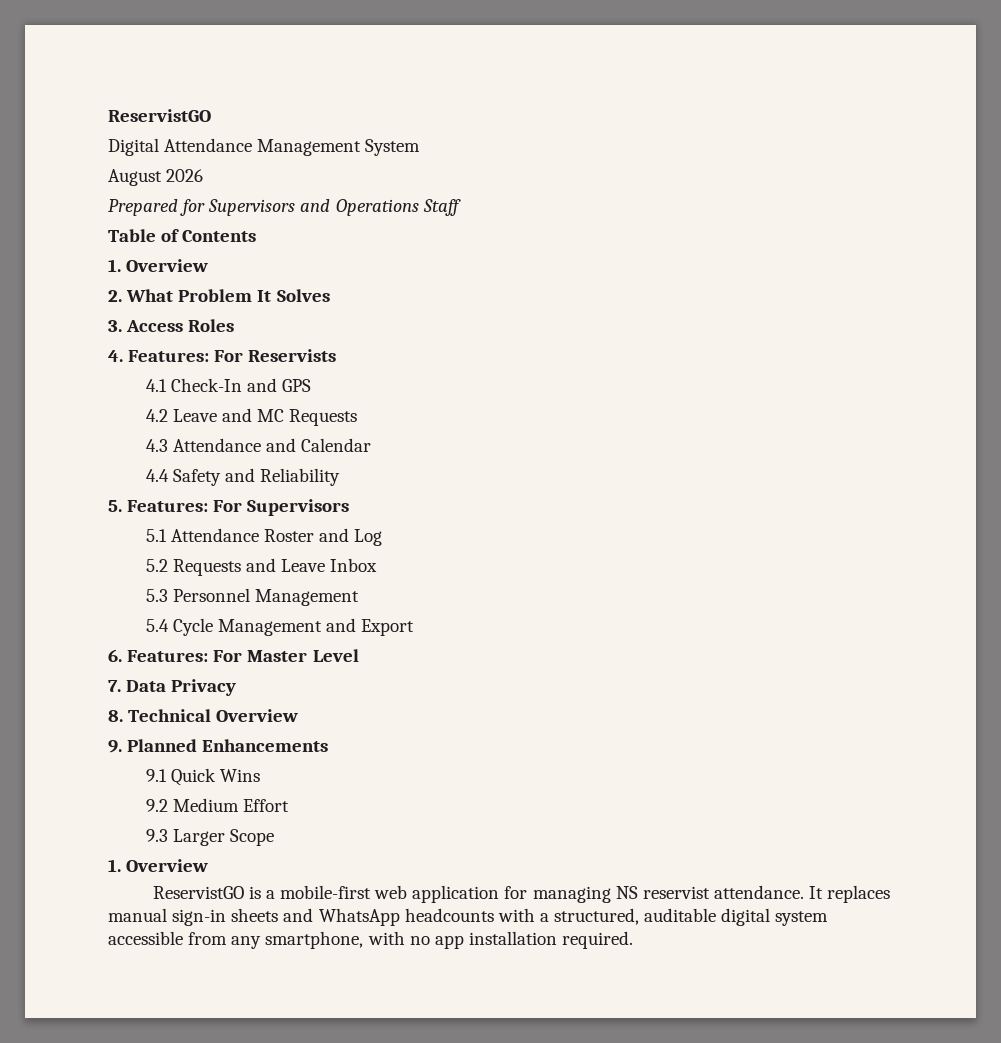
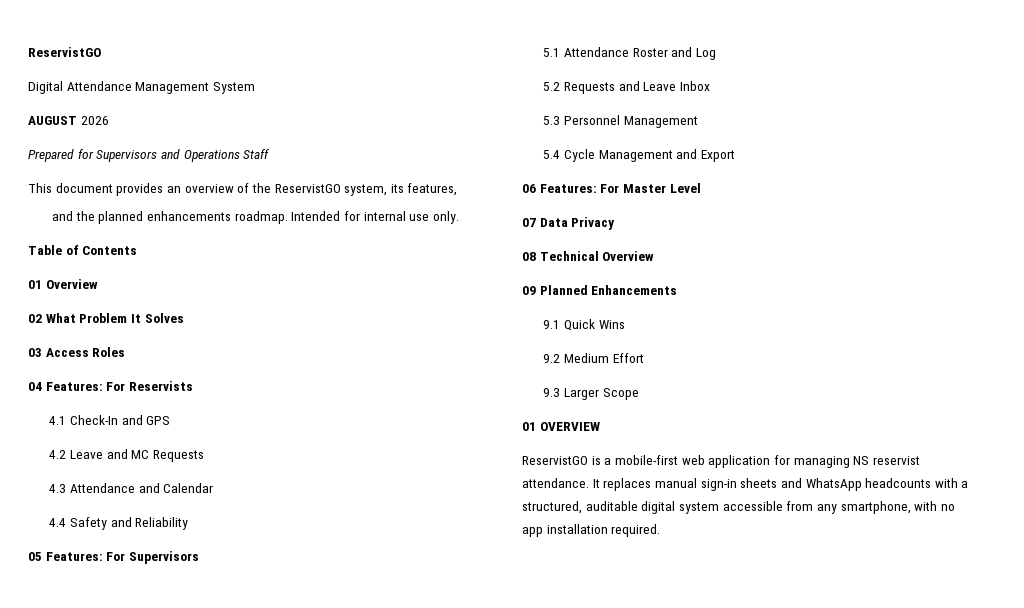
[108,169,162,186] August -> [28,116,77,125] AUGUST
(461, 207) none -> [28,183,458,196] [52,211,459,224] // This document provides an overview of the ReservistGO system, its features, // and the planned enhancements roadmap. Intended for internal use only.
[108,259,209,272] [108,290,122,302] 1. Overview // 2. -> [28,279,98,289] [28,314,42,323] 01 Overview // 02
[108,320,122,332] 3. -> [28,348,42,357] 03
[108,350,123,362] 4. -> [28,382,42,391] 04
[108,500,122,512] 5. -> [28,552,42,561] 05
[108,649,122,662] 6. -> [522,184,536,193] 06
[108,680,121,692] 7. -> [522,218,536,227] 07
[108,710,123,722] 8. -> [522,252,536,261] 08
[108,740,122,753] 9. -> [522,286,536,295] 09
[108,859,209,872] 1. Overview -> [522,422,600,431] 01 OVERVIEW

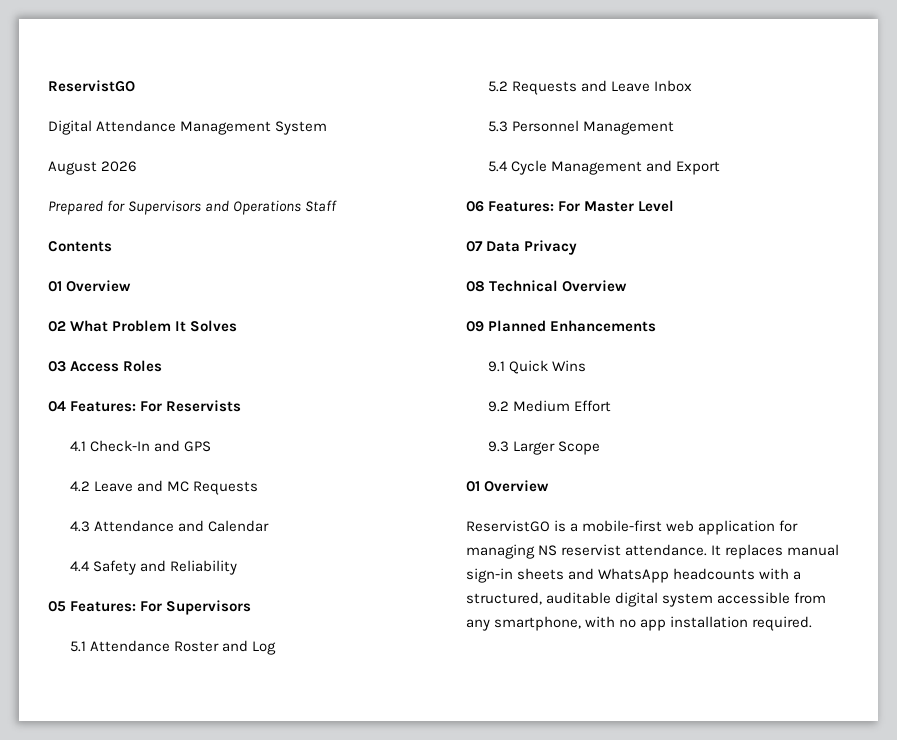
[28,116,77,125] AUGUST -> [48,161,97,175] August
[28,183,458,196] [52,211,459,224] [28,245,79,255] This document provides an overview of the ReservistGO system, its features, // and the planned enhancements roadmap. Intended for internal use only. // Table of -> (338, 206) none
[539,422,600,431] OVERVIEW -> [484,480,550,492] Overview

